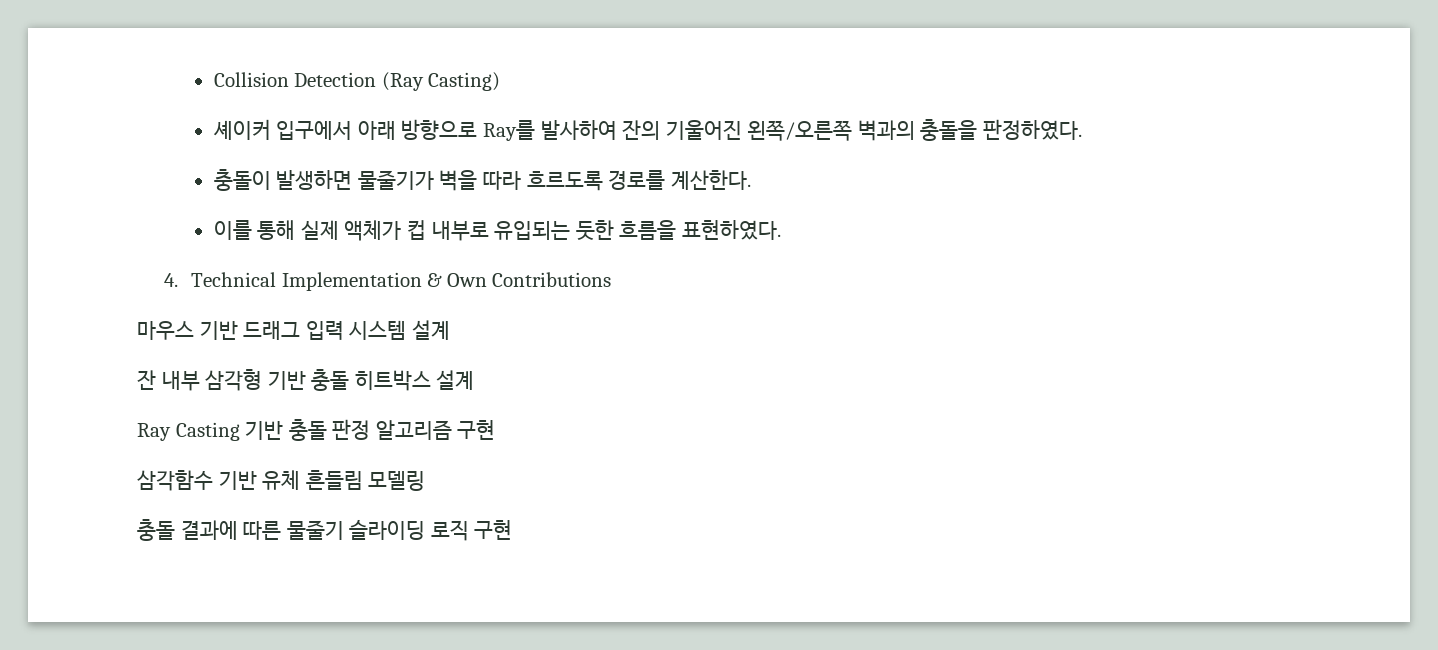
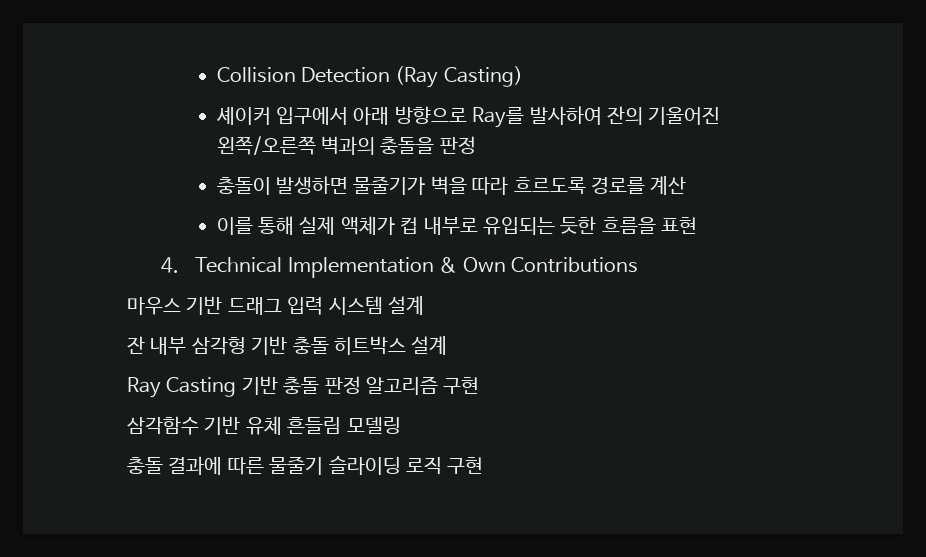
[982,119,1082,140] 판정하였다. -> [439,136,476,154] 판정
[670,170,751,190] 계산한다. -> [650,176,687,195] 계산
[681,220,781,240] 표현하였다. -> [661,217,698,234] 표현

